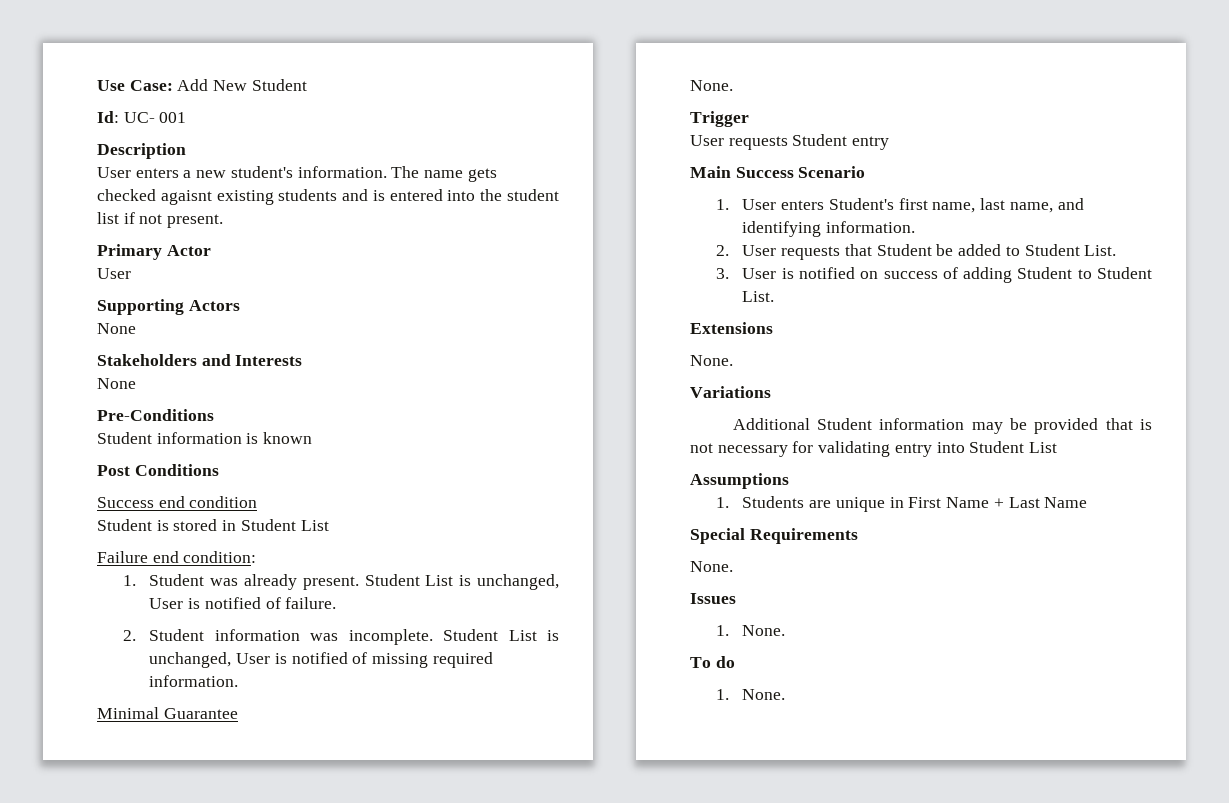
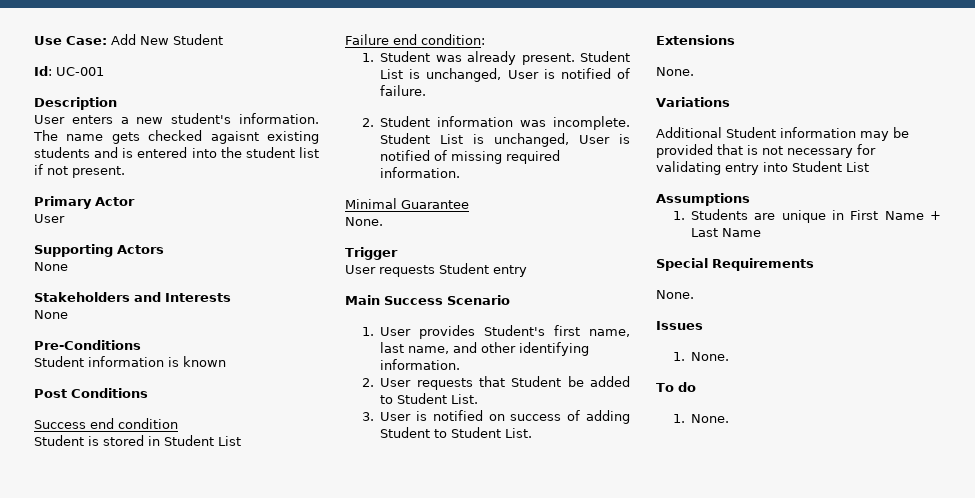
[123,112,187,123] UC- 001 -> [56,67,104,76] UC-001
[781,200,825,210] enters -> [419,325,476,339] provides
(1084, 204) none -> [481,342,517,353] other

